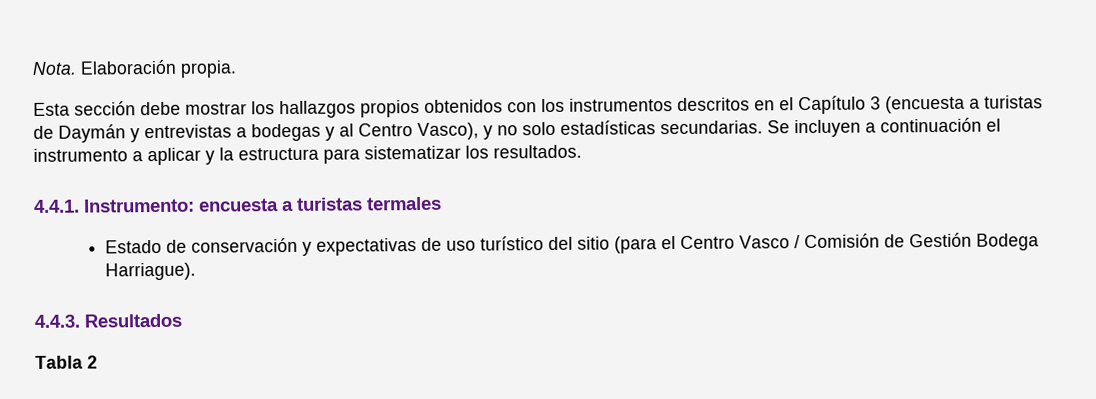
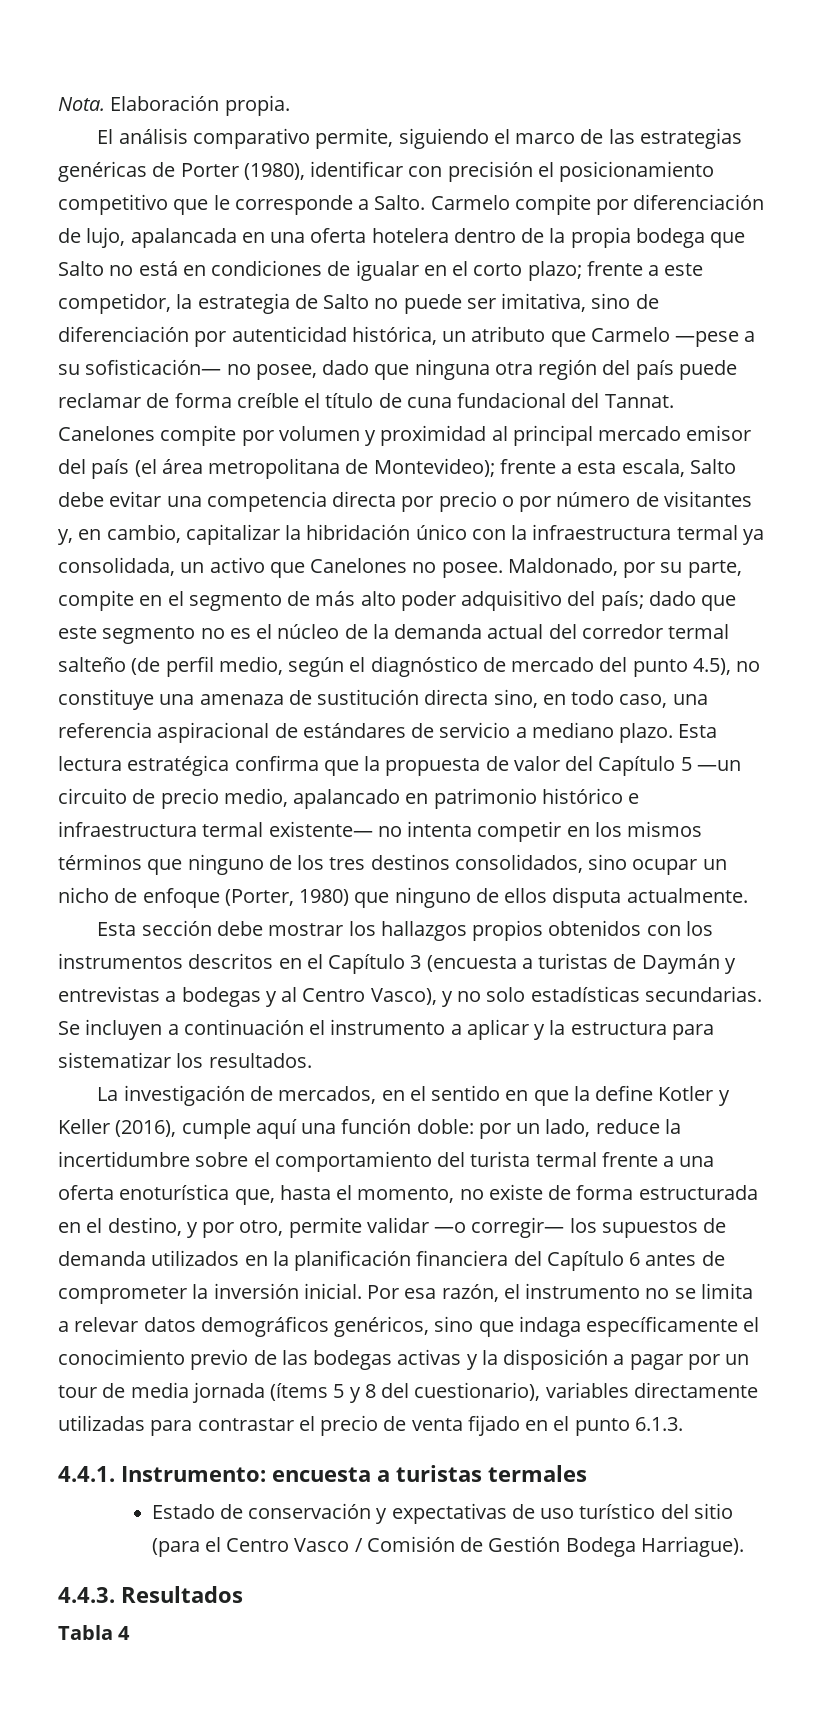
(237, 69) none -> [97,128,742,149] [58,161,715,182] [58,194,765,215] [58,227,746,248] [58,260,704,281] [58,293,659,314] [58,326,756,347] [58,359,737,380] [58,392,674,408] [58,425,752,446] [58,458,736,479] [58,491,752,512] [58,524,764,545] [58,557,742,578] [58,590,737,611] [58,624,730,644] [58,656,761,677] [58,689,708,710] [58,722,718,743] [58,755,741,776] [58,788,640,809] [58,821,703,842] [58,854,727,875] [58,887,748,908] // El análisis comparativo permite, siguiendo el marco de las estrategias genéricas de Porter (1980), identificar con precisión el posicionamiento competitivo que le corresponde a Salto. Carmelo compite por diferenciación de lujo, apalancada en una oferta hotelera dentro de la propia bodega que Salto no está en condiciones de igualar en el corto plazo; frente a este competidor, la estrategia de Salto no puede ser imitativa, sino de diferenciación por autenticidad histórica, un atributo que Carmelo —pese a su sofisticación— no posee, dado que ninguna otra región del país puede reclamar de forma creíble el título de cuna fundacional del Tannat. Canelones compite por volumen y proximidad al principal mercado emisor del país (el área metropolitana de Montevideo); frente a esta escala, Salto debe evitar una competencia directa por precio o por número de visitantes y, en cambio, capitalizar la hibridación único con la infraestructura termal ya consolidada, un activo que Canelones no posee. Maldonado, por su parte, compite en el segmento de más alto poder adquisitivo del país; dado que este segmento no es el núcleo de la demanda actual del corredor termal salteño (de perfil medio, según el diagnóstico de mercado del punto 4.5), no constituye una amenaza de sustitución directa sino, en todo caso, una referencia aspiracional de estándares de servicio a mediano plazo. Esta lectura estratégica confirma que la propuesta de valor del Capítulo 5 —un circuito de precio medio, apalancado en patrimonio histórico e infraestructura termal existente— no intenta competir en los mismos términos que ninguno de los tres destinos consolidados, sino ocupar un nicho de enfoque (Porter, 1980) que ninguno de ellos disputa actualmente.
(582, 151) none -> [97,1085,730,1106] [58,1118,681,1139] [58,1151,715,1172] [58,1184,758,1205] [58,1217,727,1238] [58,1250,725,1271] [58,1283,753,1304] [58,1316,760,1337] [58,1349,750,1370] [58,1382,758,1403] [58,1415,683,1436] // La investigación de mercados, en el sentido en que la define Kotler y Keller (2016), cumple aquí una función doble: por un lado, reduce la incertidumbre sobre el comportamiento del turista termal frente a una oferta enoturística que, hasta el momento, no existe de forma estructurada en el destino, y por otro, permite validar —o corregir— los supuestos de demanda utilizados en la planificación financiera del Capítulo 6 antes de comprometer la inversión inicial. Por esa razón, el instrumento no se limita a relevar datos demográficos genéricos, sino que indaga específicamente el conocimiento previo de las bodegas activas y la disposición a pagar por un tour de media jornada (ítems 5 y 8 del cuestionario), variables directamente utilizadas para contrastar el precio de venta fijado en el punto 6.1.3.
[87,355,98,369] 2 -> [118,1626,131,1640] 4

